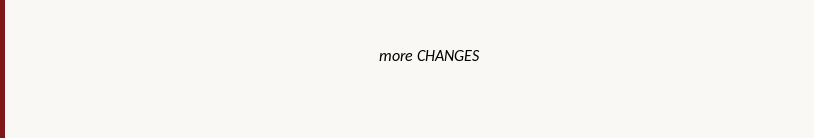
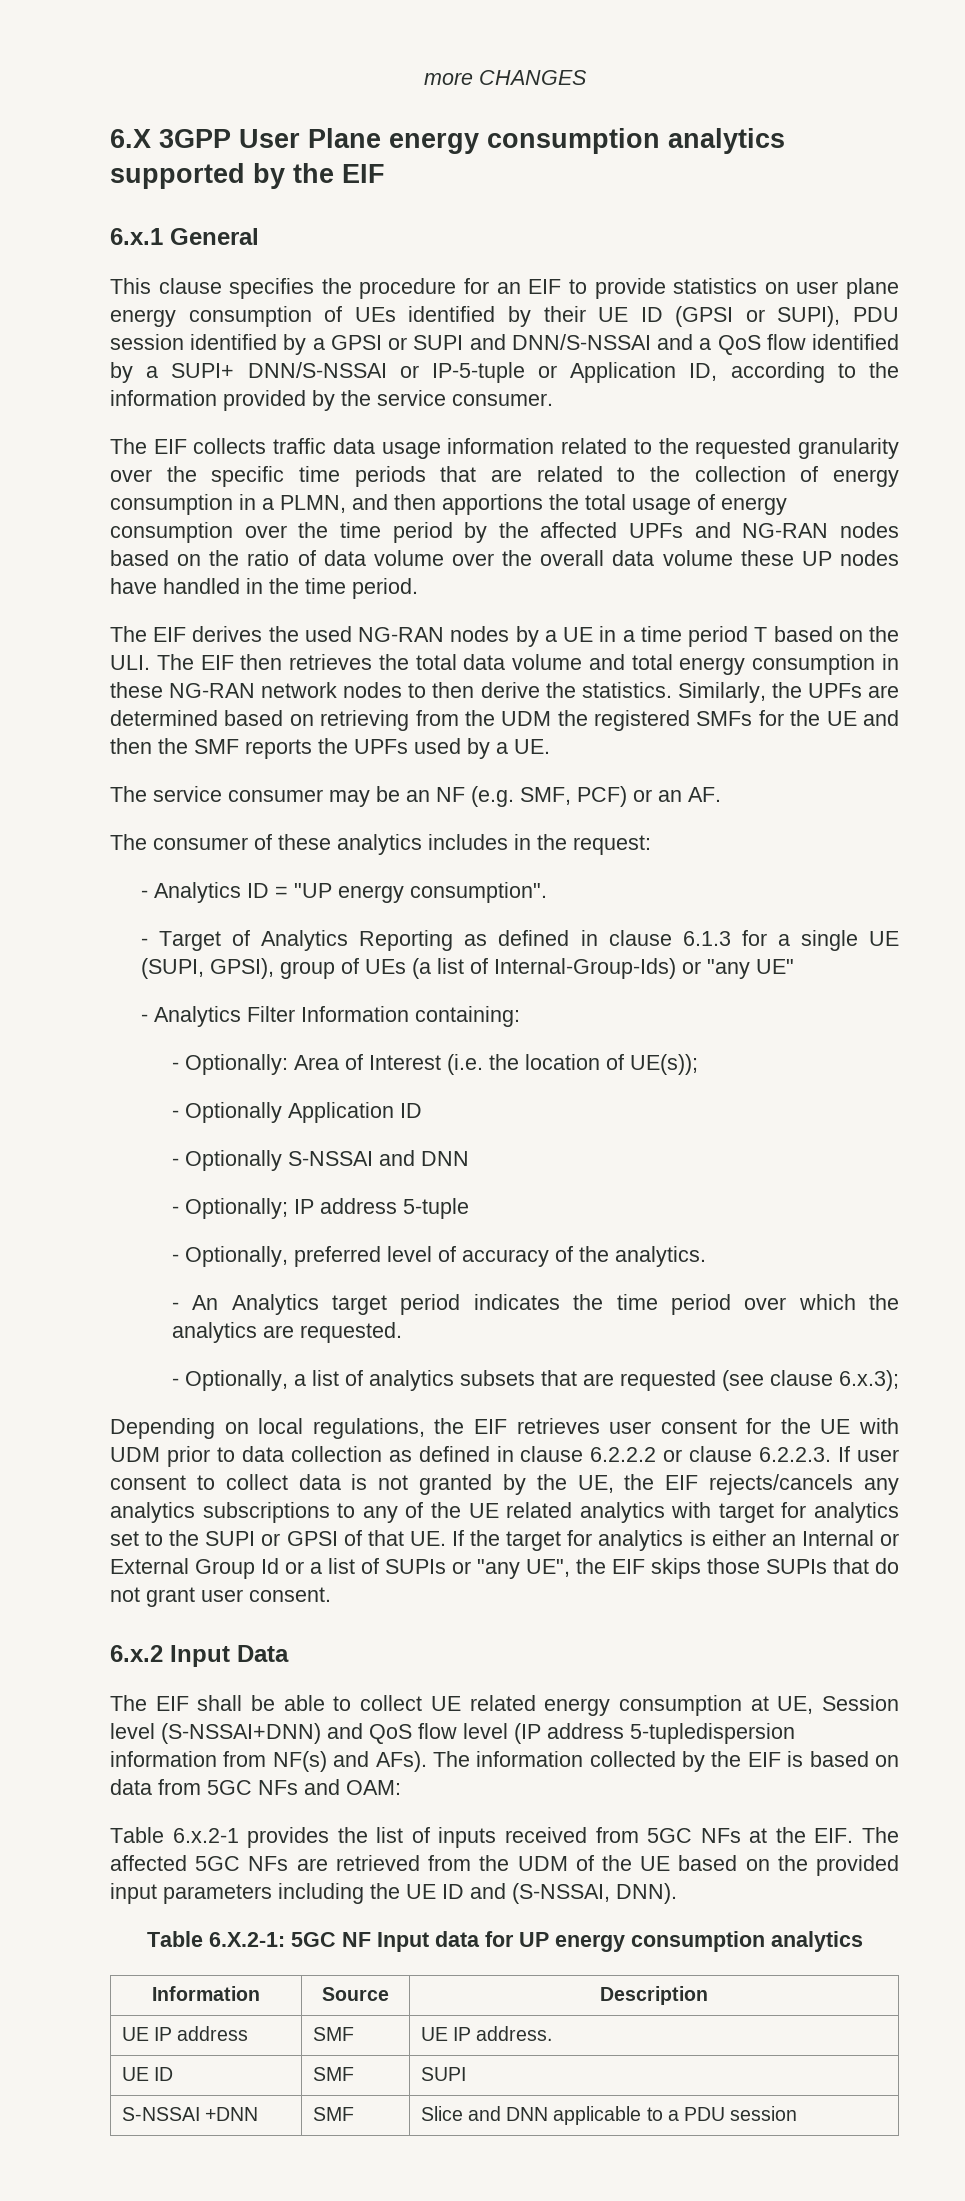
(481, 55) none -> [110,128,785,154] [110,163,385,189] [110,228,259,245] [110,278,900,299] [110,306,900,327] [110,334,900,355] [110,362,899,383] [110,390,553,411] [110,438,900,459] [110,466,899,487] [110,494,787,515] [110,522,899,543] [110,550,899,566] [110,578,418,599] [110,626,900,647] [110,654,899,675] [110,682,899,703] [110,710,899,731] [110,738,550,759] [110,786,721,807] [110,834,651,855] [140,882,547,903] [140,930,900,951] [140,958,794,979] [140,1006,520,1027] [171,1054,698,1075] [171,1102,422,1123] [171,1150,469,1171] [171,1198,469,1219] [171,1246,706,1267] [171,1294,899,1315] [171,1322,402,1343] [171,1370,899,1391] [110,1418,900,1439] [110,1446,900,1467] [110,1474,899,1495] [110,1502,899,1523] [110,1530,899,1551] [110,1558,899,1579] [110,1587,331,1607] [110,1645,289,1667] [110,1695,900,1716] [110,1723,795,1744] [110,1751,899,1772] [110,1779,401,1795] [110,1827,899,1848] [110,1855,899,1876] [110,1883,677,1904] [146,1931,863,1952] [152,1986,260,2001] [322,1987,389,2001] [600,1986,708,2005] [121,2026,249,2041] [312,2027,354,2041] [420,2026,553,2041] [121,2067,173,2081] [312,2067,354,2081] [420,2067,466,2081] [121,2107,258,2121] [312,2107,354,2121] [420,2106,798,2125] // 6.X 3GPP User Plane energy consumption analytics supported by the EIF // 6.x.1 General // This clause specifies the procedure for an EIF to provide statistics on user plane energy consumption of UEs identified by their UE ID (GPSI or SUPI), PDU session identified by a GPSI or SUPI and DNN/S-NSSAI and a QoS flow identified by a SUPI+ DNN/S-NSSAI or IP-5-tuple or Application ID, according to the information provided by the service consumer. // The EIF collects traffic data usage information related to the requested granularity over the specific time periods that are related to the collection of energy consumption in a PLMN, and then apportions the total usage of energy consumption over the time period by the affected UPFs and NG-RAN nodes based on the ratio of data volume over the overall data volume these UP nodes have handled in the time period. // The EIF derives the used NG-RAN nodes by a UE in a time period T based on the ULI. The EIF then retrieves the total data volume and total energy consumption in these NG-RAN network nodes to then derive the statistics. Similarly, the UPFs are determined based on retrieving from the UDM the registered SMFs for the UE and then the SMF reports the UPFs used by a UE. // The service consumer may be an NF (e.g. SMF, PCF) or an AF. // The consumer of these analytics includes in the request: // - Analytics ID = "UP energy consumption". // - Target of Analytics Reporting as defined in clause 6.1.3 for a single UE (SUPI, GPSI), group of UEs (a list of Internal-Group-Ids) or "any UE" // - Analytics Filter Information containing: // - Optionally: Area of Interest (i.e. the location of UE(s)); // - Optionally Application ID // - Optionally S-NSSAI and DNN // - Optionally; IP address 5-tuple // - Optionally, preferred level of accuracy of the analytics. // - An Analytics target period indicates the time period over which the analytics are requested. // - Optionally, a list of analytics subsets that are requested (see clause 6.x.3); // Depending on local regulations, the EIF retrieves user consent for the UE with UDM prior to data collection as defined in clause 6.2.2.2 or clause 6.2.2.3. If user consent to collect data is not granted by the UE, the EIF rejects/cancels any analytics subscriptions to any of the UE related analytics with target for analytics set to the SUPI or GPSI of that UE. If the target for analytics is either an Internal or External Group Id or a list of SUPIs or "any UE", the EIF skips those SUPIs that do not grant user consent. // 6.x.2 Input Data // The EIF shall be able to collect UE related energy consumption at UE, Session level (S-NSSAI+DNN) and QoS flow level (IP address 5-tupledispersion information from NF(s) and AFs). The information collected by the EIF is based on data from 5GC NFs and OAM: // Table 6.x.2-1 provides the list of inputs received from 5GC NFs at the EIF. The affected 5GC NFs are retrieved from the UDM of the UE based on the provided input parameters including the UE ID and (S-NSSAI, DNN). // Table 6.X.2-1: 5GC NF Input data for UP energy consumption analytics // Information | Source | Description // UE IP address | SMF | UE IP address. // UE ID | SMF | SUPI // S-NSSAI +DNN | SMF | Slice and DNN applicable to a PDU session

